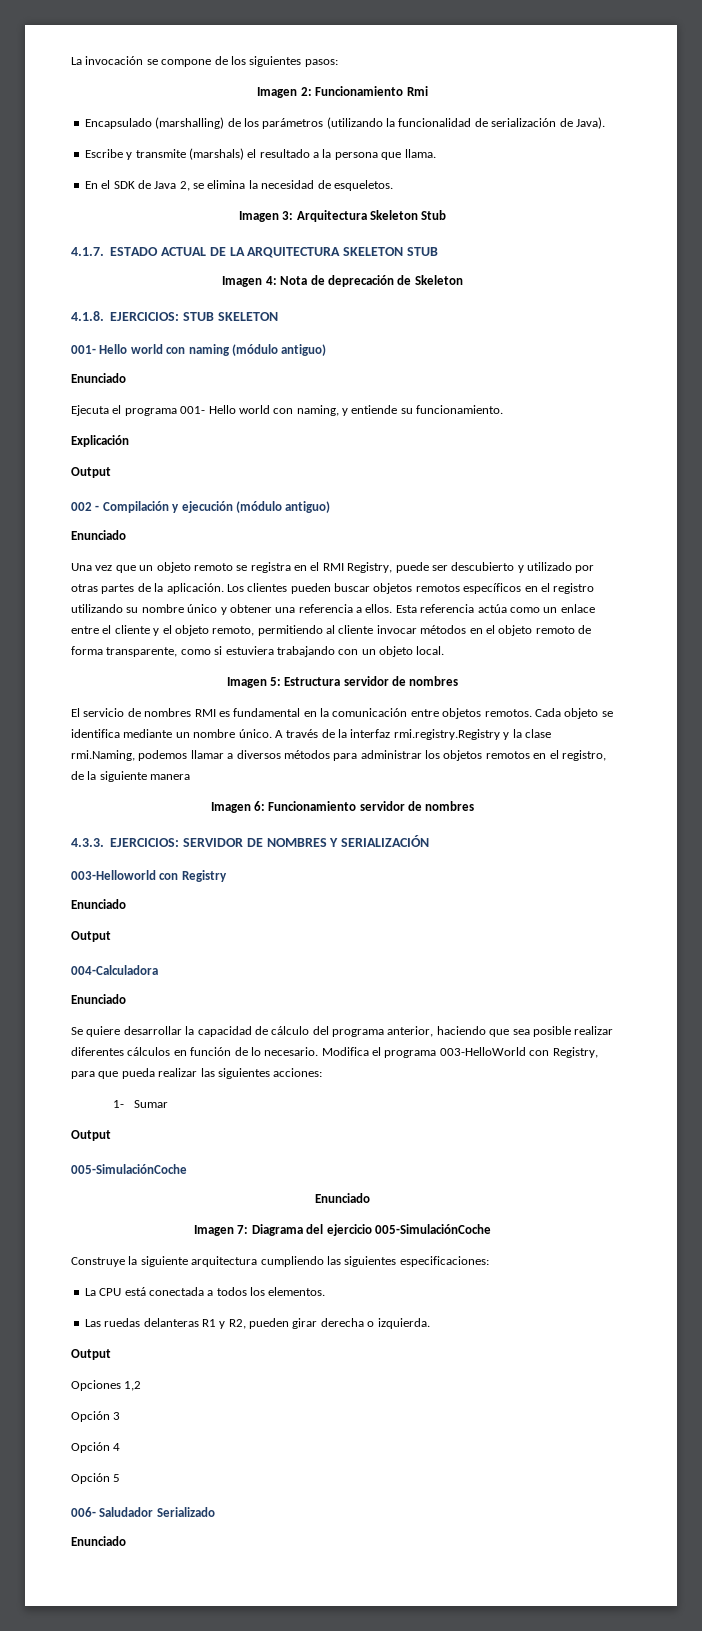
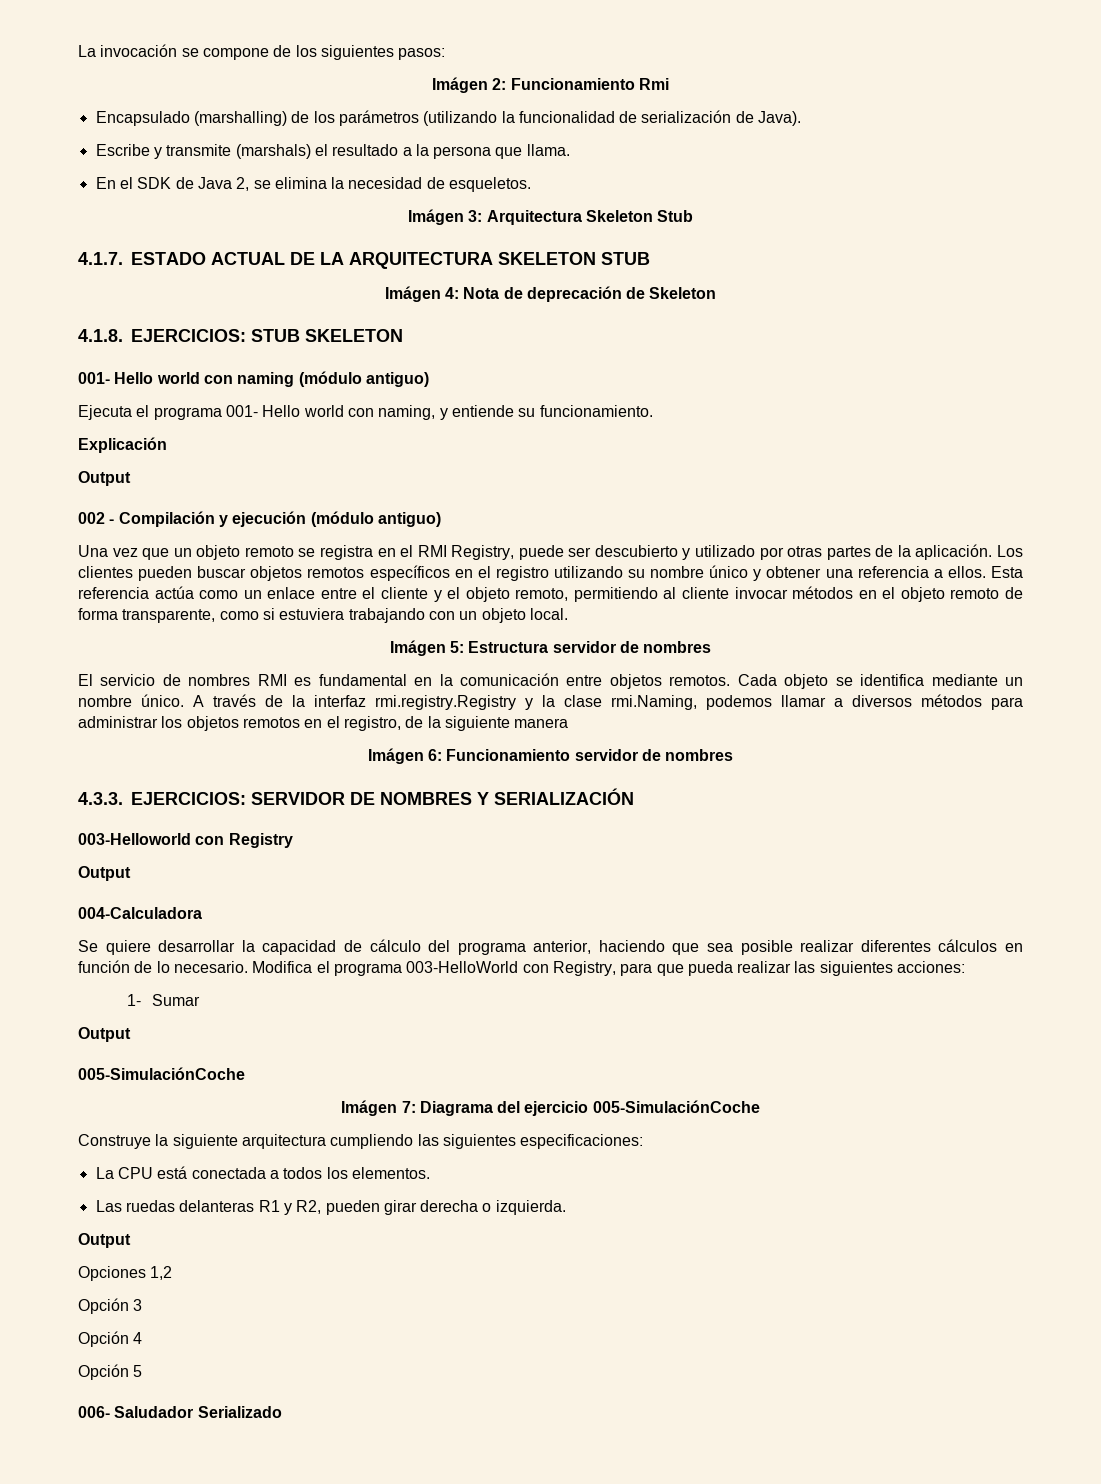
[257,87,298,98] Imagen -> [432,77,489,93] Imágen
[238,211,279,222] Imagen -> [407,209,464,225] Imágen
[222,276,263,287] Imagen -> [384,286,441,302] Imágen
[71,373,126,383] // Enunciado -> (429, 379) none
[71,530,126,540] // Enunciado -> (441, 519) none
[226,677,267,688] Imagen -> [389,640,446,656] Imágen
[210,802,251,813] Imagen -> [367,748,424,764] Imágen
[71,899,126,909] // Enunciado -> (293, 840) none
[71,994,126,1004] // Enunciado -> (202, 913) none
[315,1193,370,1203] [194,1225,235,1236] Enunciado // Imagen -> [341,1100,398,1116] Imágen
[71,1536,126,1546] // Enunciado -> (282, 1412) none

